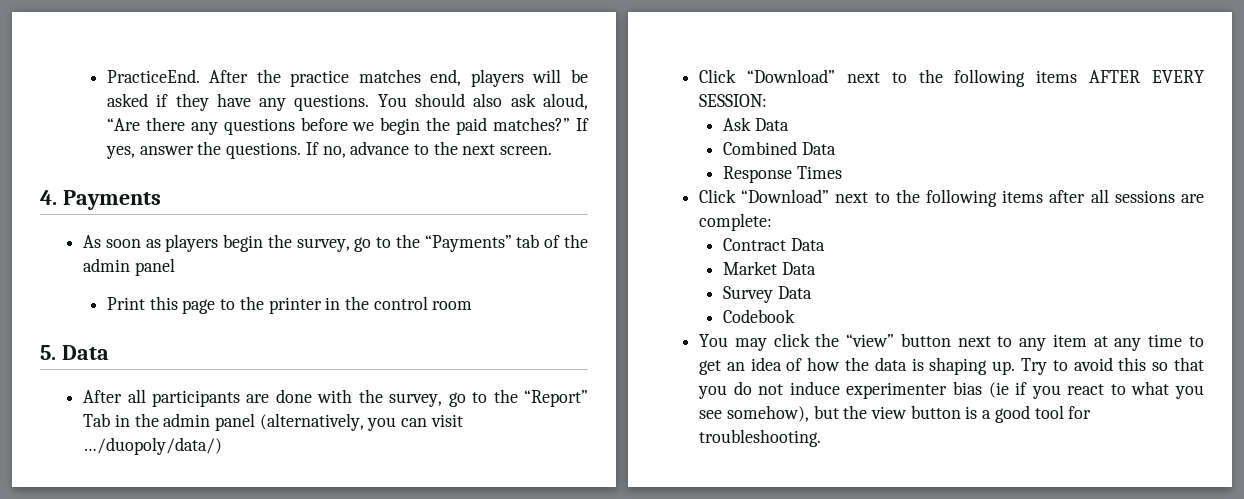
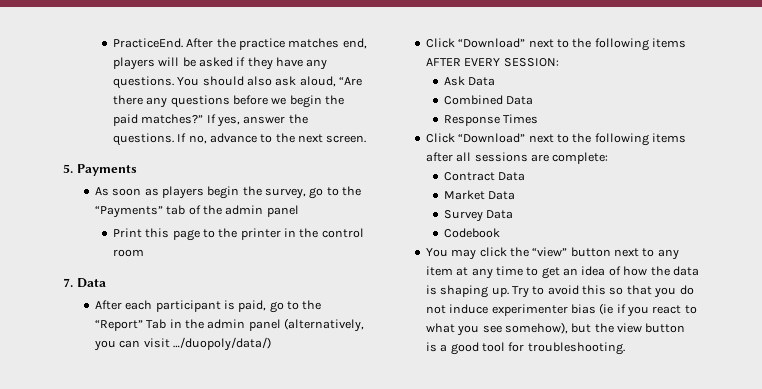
[40,190,57,205] 4. -> [63,164,73,173] 5.
[40,345,56,360] 5. -> [63,278,73,287] 7.
[127,389,443,407] all participants are done with the survey, -> [125,300,267,312] each participant is paid,

